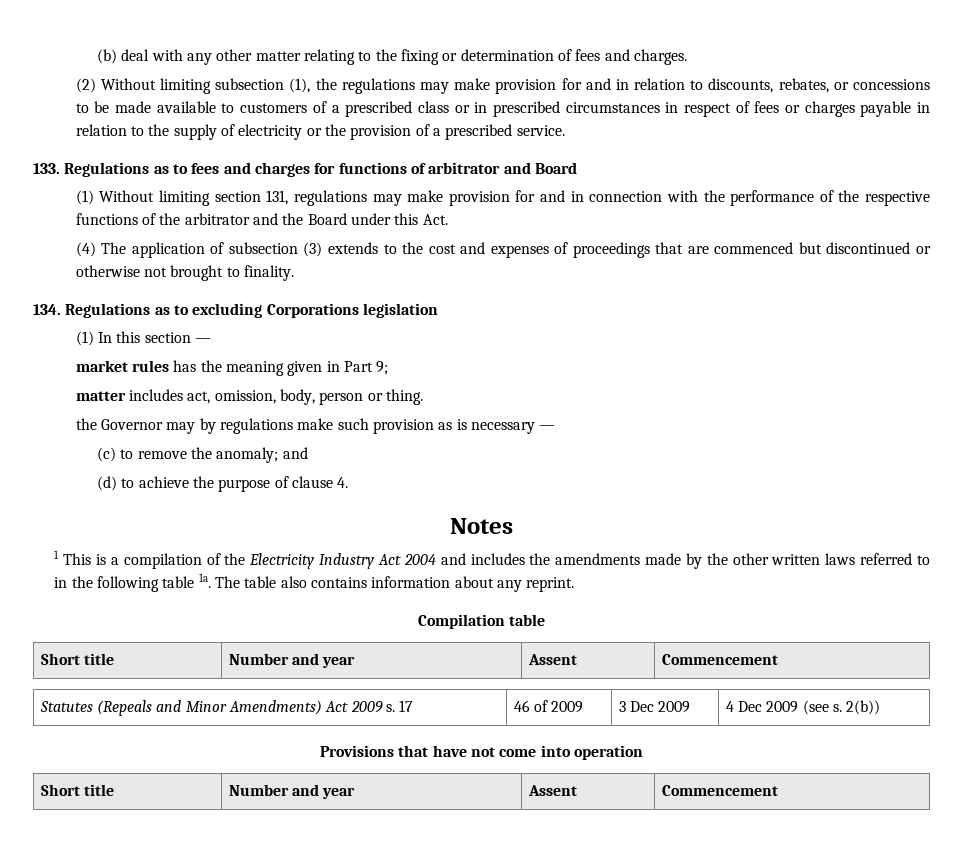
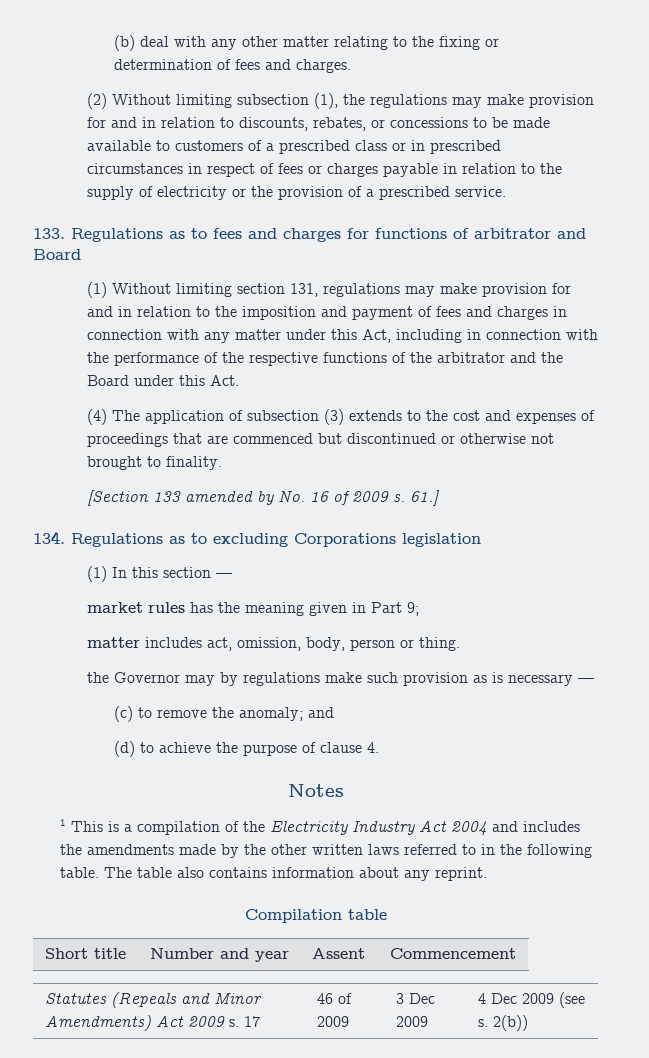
(584, 196) none -> [136,306,567,320] [86,329,481,343] relation to the imposition and payment of fees and charges in connection with any matter under this Act, including in
(295, 273) none -> [86,490,440,506] // [Section 133 amended by No. 16 of 2009 s. 61.]
[162,573,211,588] table 1a. -> [59,867,99,878] table.
[320,745,643,760] [40,784,115,796] [228,784,356,799] [527,785,577,796] [661,785,778,796] // Provisions that have not come into operation // Short title | Number and year | Assent | Commencement -> (528, 1023) none

